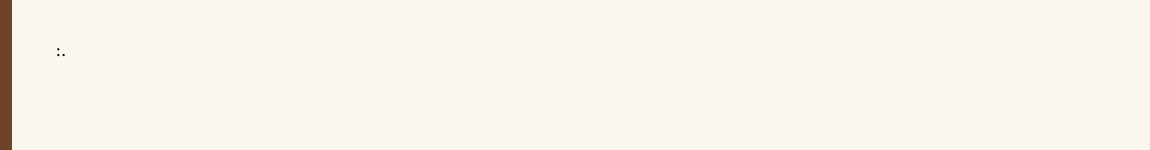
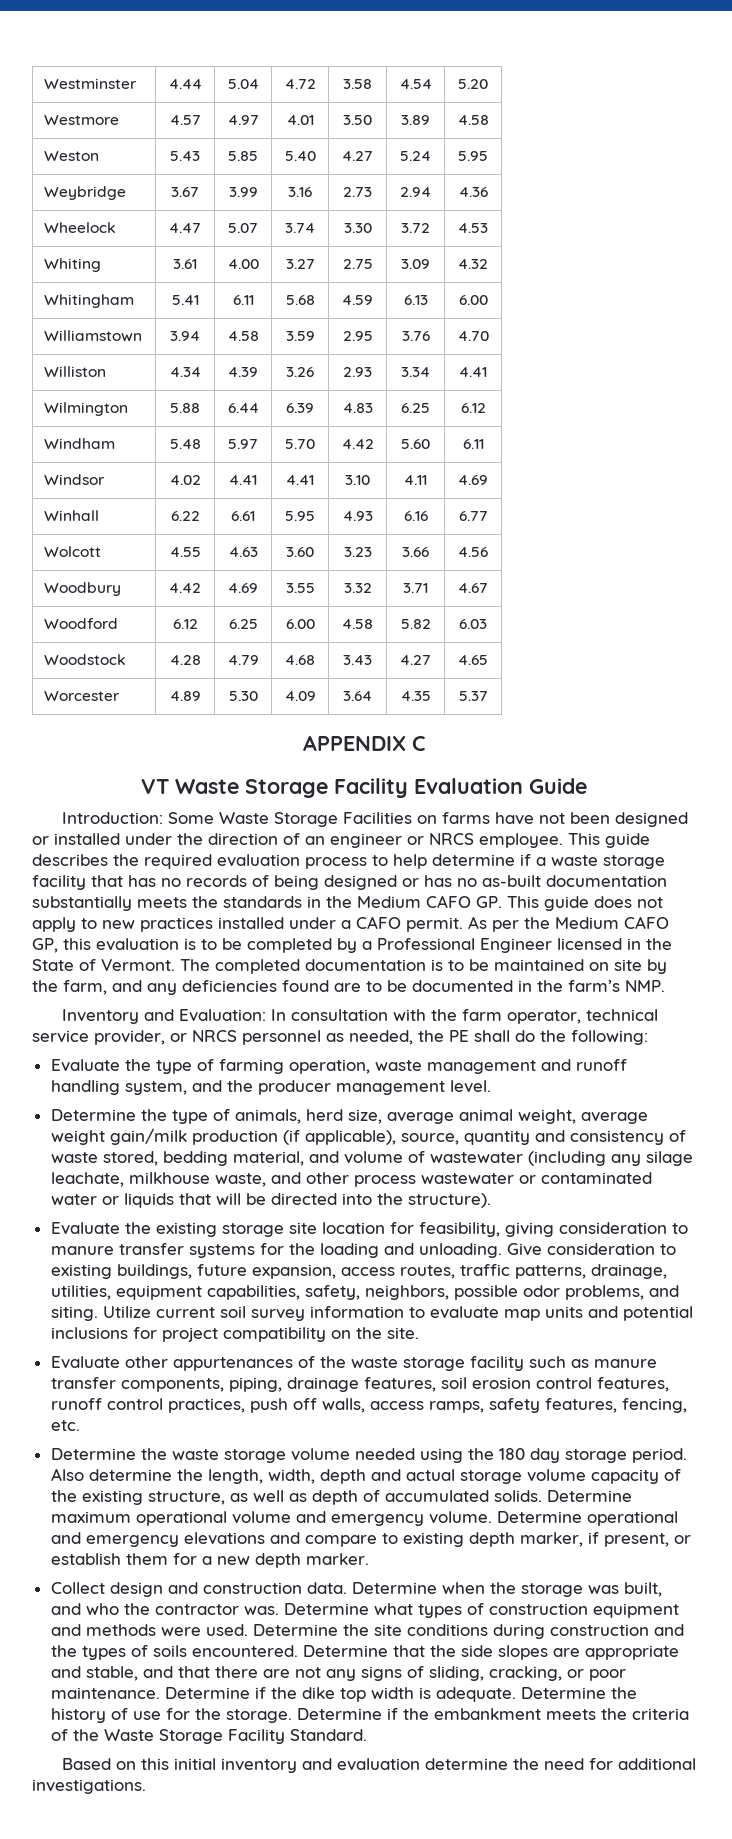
[56,48,67,57] :. -> [44,78,138,89] [168,79,202,89] [227,79,259,89] [284,79,316,89] [343,79,372,89] [399,79,432,89] [458,79,488,89] [44,115,120,125] [169,115,201,125] [227,115,259,125] [286,115,314,125] [343,115,372,125] [401,115,430,125] [457,115,489,125] [44,151,100,161] [170,151,200,161] [228,151,258,161] [284,151,316,161] [342,151,373,161] [400,151,431,161] [458,151,488,161] [44,186,127,200] [171,187,199,197] [228,187,258,197] [288,187,312,197] [343,187,372,197] [400,187,431,197] [458,187,488,197] [44,222,117,233] [169,223,201,233] [228,223,258,233] [285,223,315,233] [343,223,372,233] [401,223,430,233] [458,223,488,233] [44,258,102,272] [173,259,197,269] [227,259,259,269] [285,259,315,269] [342,259,373,269] [401,259,430,269] [458,259,488,269] [44,294,135,308] [171,295,199,305] [232,295,254,305] [285,295,315,305] [342,295,373,305] [403,295,428,305] [458,295,488,305] [44,330,143,342] [170,331,200,341] [227,331,259,341] [285,331,315,341] [342,331,373,341] [401,331,430,341] [457,331,489,341] [44,366,107,377] [169,367,201,377] [228,367,258,377] [286,367,314,377] [343,367,372,377] [401,367,430,377] [459,367,487,377] [44,402,129,416] [170,403,200,413] [227,403,259,413] [286,403,314,413] [342,403,373,413] [401,403,430,413] [460,403,486,413] [44,438,116,449] [169,439,201,449] [228,439,258,449] [285,439,315,449] [341,439,374,449] [401,439,430,449] [462,439,484,449] [44,474,106,485] [169,475,201,485] [229,475,257,485] [286,475,314,485] [345,475,370,485] [404,475,427,485] [458,475,488,485] [44,510,100,521] [170,511,200,521] [231,511,255,521] [285,511,315,521] [342,511,373,521] [403,511,428,521] [458,511,488,521] [44,546,102,557] [169,547,201,557] [228,547,258,557] [286,547,314,557] [343,547,372,557] [402,547,429,557] [458,547,488,557] [44,582,122,596] [169,583,201,593] [228,583,258,593] [285,583,315,593] [343,583,372,593] [403,583,428,593] [458,583,488,593] [44,618,119,629] [172,619,198,629] [228,619,258,629] [285,619,315,629] [342,619,373,629] [400,619,431,629] [459,619,487,629] [44,654,127,665] [169,655,201,665] [227,655,259,665] [285,655,315,665] [343,655,372,665] [400,655,431,665] [458,655,488,665] [44,691,121,701] [169,691,201,701] [228,691,258,701] [284,691,316,701] [343,691,372,701] [400,691,431,701] [458,691,488,701] [303,735,425,751] [141,778,587,798] [61,812,688,827] [32,833,650,848] [32,854,665,869] [32,875,667,890] [32,895,663,911] [32,916,669,932] [32,938,672,953] [32,959,667,974] [32,980,665,995] [61,1009,658,1024] [32,1030,648,1045] [50,1059,627,1074] [50,1080,491,1095] [50,1109,648,1124] [50,1128,686,1145] [50,1151,693,1166] [50,1172,652,1187] [50,1193,491,1208] [50,1222,688,1237] [50,1243,676,1258] [50,1264,667,1279] [50,1285,679,1300] [50,1306,693,1321] [50,1327,419,1342] [50,1356,657,1371] [50,1377,669,1392] [50,1398,687,1413] [50,1420,80,1431] [50,1448,687,1463] [50,1468,681,1484] [50,1490,632,1505] [50,1511,678,1526] [50,1532,691,1547] [50,1553,369,1568] [50,1582,662,1597] [50,1603,679,1618] [50,1624,684,1639] [50,1645,679,1660] [50,1666,626,1681] [50,1687,637,1702] [50,1708,689,1723] [50,1729,367,1744] [61,1758,696,1773] [32,1779,146,1794] Westminster | 4.44 | 5.04 | 4.72 | 3.58 | 4.54 | 5.20 // Westmore | 4.57 | 4.97 | 4.01 | 3.50 | 3.89 | 4.58 // Weston | 5.43 | 5.85 | 5.40 | 4.27 | 5.24 | 5.95 // Weybridge | 3.67 | 3.99 | 3.16 | 2.73 | 2.94 | 4.36 // Wheelock | 4.47 | 5.07 | 3.74 | 3.30 | 3.72 | 4.53 // Whiting | 3.61 | 4.00 | 3.27 | 2.75 | 3.09 | 4.32 // Whitingham | 5.41 | 6.11 | 5.68 | 4.59 | 6.13 | 6.00 // Williamstown | 3.94 | 4.58 | 3.59 | 2.95 | 3.76 | 4.70 // Williston | 4.34 | 4.39 | 3.26 | 2.93 | 3.34 | 4.41 // Wilmington | 5.88 | 6.44 | 6.39 | 4.83 | 6.25 | 6.12 // Windham | 5.48 | 5.97 | 5.70 | 4.42 | 5.60 | 6.11 // Windsor | 4.02 | 4.41 | 4.41 | 3.10 | 4.11 | 4.69 // Winhall | 6.22 | 6.61 | 5.95 | 4.93 | 6.16 | 6.77 // Wolcott | 4.55 | 4.63 | 3.60 | 3.23 | 3.66 | 4.56 // Woodbury | 4.42 | 4.69 | 3.55 | 3.32 | 3.71 | 4.67 // Woodford | 6.12 | 6.25 | 6.00 | 4.58 | 5.82 | 6.03 // Woodstock | 4.28 | 4.79 | 4.68 | 3.43 | 4.27 | 4.65 // Worcester | 4.89 | 5.30 | 4.09 | 3.64 | 4.35 | 5.37 // APPENDIX C // VT Waste Storage Facility Evaluation Guide // Introduction: Some Waste Storage Facilities on farms have not been designed or installed under the direction of an engineer or NRCS employee. This guide describes the required evaluation process to help determine if a waste storage facility that has no records of being designed or has no as-built documentation substantially meets the standards in the Medium CAFO GP. This guide does not apply to new practices installed under a CAFO permit. As per the Medium CAFO GP, this evaluation is to be completed by a Professional Engineer licensed in the State of Vermont. The completed documentation is to be maintained on site by the farm, and any deficiencies found are to be documented in the farm’s NMP. // Inventory and Evaluation: In consultation with the farm operator, technical service provider, or NRCS personnel as needed, the PE shall do the following: // Evaluate the type of farming operation, waste management and runoff handling system, and the producer management level. // Determine the type of animals, herd size, average animal weight, average weight gain/milk production (if applicable), source, quantity and consistency of waste stored, bedding material, and volume of wastewater (including any silage leachate, milkhouse waste, and other process wastewater or contaminated water or liquids that will be directed into the structure). // Evaluate the existing storage site location for feasibility, giving consideration to manure transfer systems for the loading and unloading. Give consideration to existing buildings, future expansion, access routes, traffic patterns, drainage, utilities, equipment capabilities, safety, neighbors, possible odor problems, and siting. Utilize current soil survey information to evaluate map units and potential inclusions for project compatibility on the site. // Evaluate other appurtenances of the waste storage facility such as manure transfer components, piping, drainage features, soil erosion control features, runoff control practices, push off walls, access ramps, safety features, fencing, etc. // Determine the waste storage volume needed using the 180 day storage period. Also determine the length, width, depth and actual storage volume capacity of the existing structure, as well as depth of accumulated solids. Determine maximum operational volume and emergency volume. Determine operational and emergency elevations and compare to existing depth marker, if present, or establish them for a new depth marker. // Collect design and construction data. Determine when the storage was built, and who the contractor was. Determine what types of construction equipment and methods were used. Determine the site conditions during construction and the types of soils encountered. Determine that the side slopes are appropriate and stable, and that there are not any signs of sliding, cracking, or poor maintenance. Determine if the dike top width is adequate. Determine the history of use for the storage. Determine if the embankment meets the criteria of the Waste Storage Facility Standard. // Based on this initial inventory and evaluation determine the need for additional investigations.

